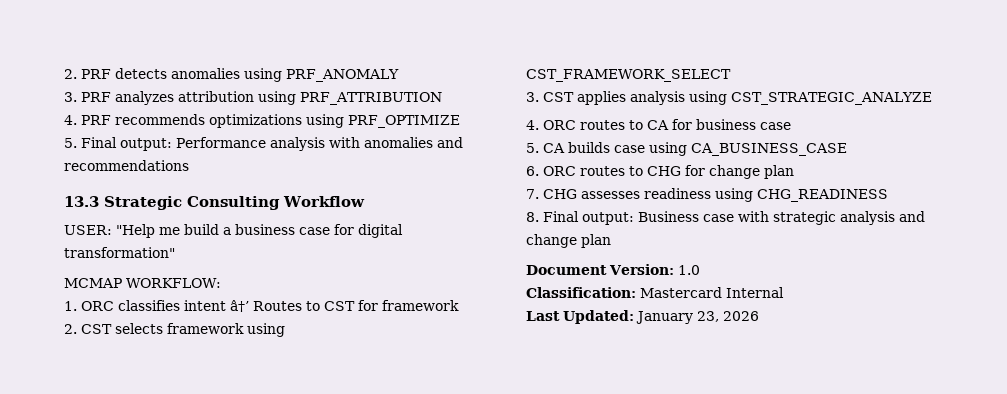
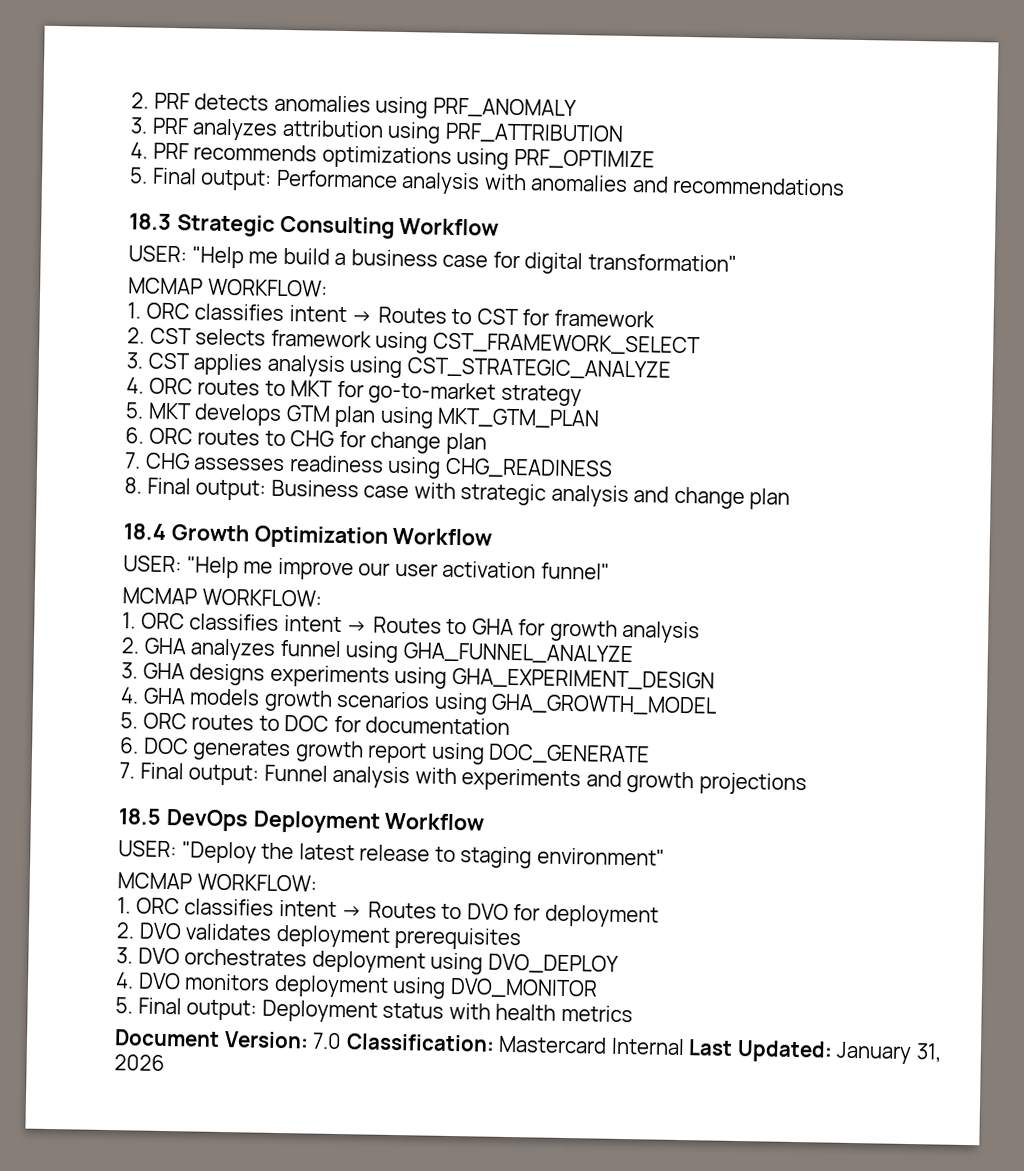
[64,196,99,207] 13.3 -> [129,213,172,230] 18.3
[230,300,249,312] â†’ -> [351,310,374,323] →
[647,119,791,130] [526,142,847,156] CA for business case // 5. CA builds case using CA_BUSINESS_CASE -> [290,380,582,407] [125,402,601,429] MKT for go-to-market strategy // 5. MKT develops GTM plan using MKT_GTM_PLAN
(611, 241) none -> [123,523,493,549] [123,555,610,581] [122,587,322,607] [122,612,701,644] [121,637,633,665] [121,662,715,691] [120,687,719,716] [120,712,511,735] [120,737,651,765] [119,762,807,796] [118,808,485,834] [118,840,665,869] [117,872,317,892] [117,897,659,928] [116,922,523,951] [116,947,619,975] [115,972,598,999] [115,997,633,1023] // 18.4 Growth Optimization Workflow // USER: "Help me improve our user activation funnel" // MCMAP WORKFLOW: // 1. ORC classifies intent → Routes to GHA for growth analysis // 2. GHA analyzes funnel using GHA_FUNNEL_ANALYZE // 3. GHA designs experiments using GHA_EXPERIMENT_DESIGN // 4. GHA models growth scenarios using GHA_GROWTH_MODEL // 5. ORC routes to DOC for documentation // 6. DOC generates growth report using DOC_GENERATE // 7. Final output: Funnel analysis with experiments and growth projections // 18.5 DevOps Deployment Workflow // USER: "Deploy the latest release to staging environment" // MCMAP WORKFLOW: // 1. ORC classifies intent → Routes to DVO for deployment // 2. DVO validates deployment prerequisites // 3. DVO orchestrates deployment using DVO_DEPLOY // 4. DVO monitors deployment using DVO_MONITOR // 5. Final output: Deployment status with health metrics
[677,265,700,275] 1.0 // -> [312,1032,343,1050] 7.0
(784, 292) // -> (685, 1046) none
[697,311,719,322] 23, -> [915,1043,942,1063] 31,

